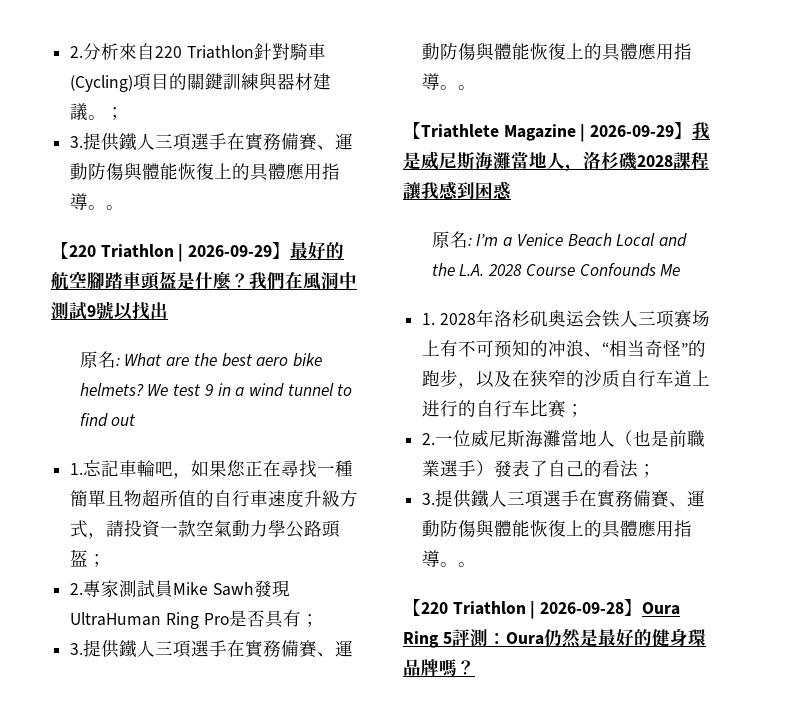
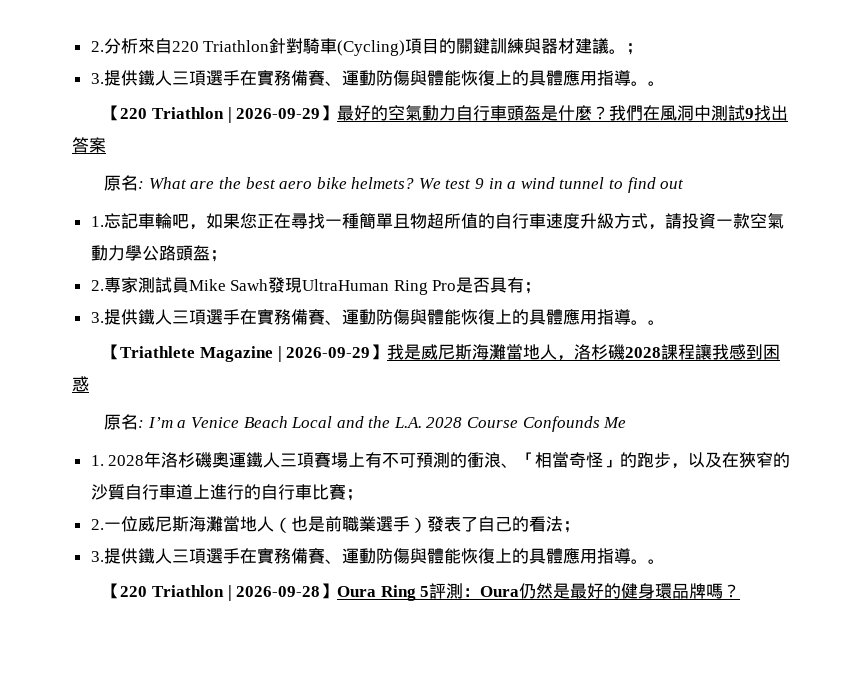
[51,271,123,290] 航空腳踏 -> [388,105,491,121] 空氣動力自行
[96,301,133,320] 號以 -> (755, 113) none
(168, 310) none -> [72,137,106,153] 答案
[529,310,710,328] [422,340,707,358] [422,369,711,389] [422,400,441,417] 矶奥运会铁人三项赛场上有不可预知的冲浪、“相当奇怪”的跑步，以及在狭窄的沙质自行车道上进 -> [195,451,791,469] [90,484,227,500] 磯奧運鐵人三項賽場上有不可預測的衝浪、「相當奇怪」的跑步，以及在狹窄的沙質自行車道上進
[512,400,567,418] 车比赛 -> [294,483,346,500] 車比賽

